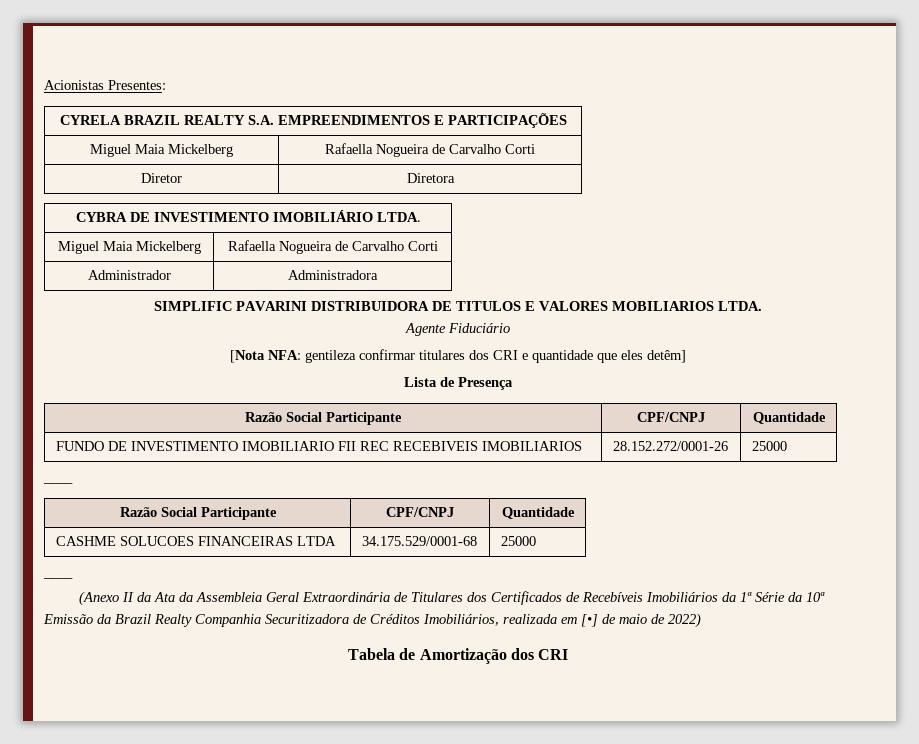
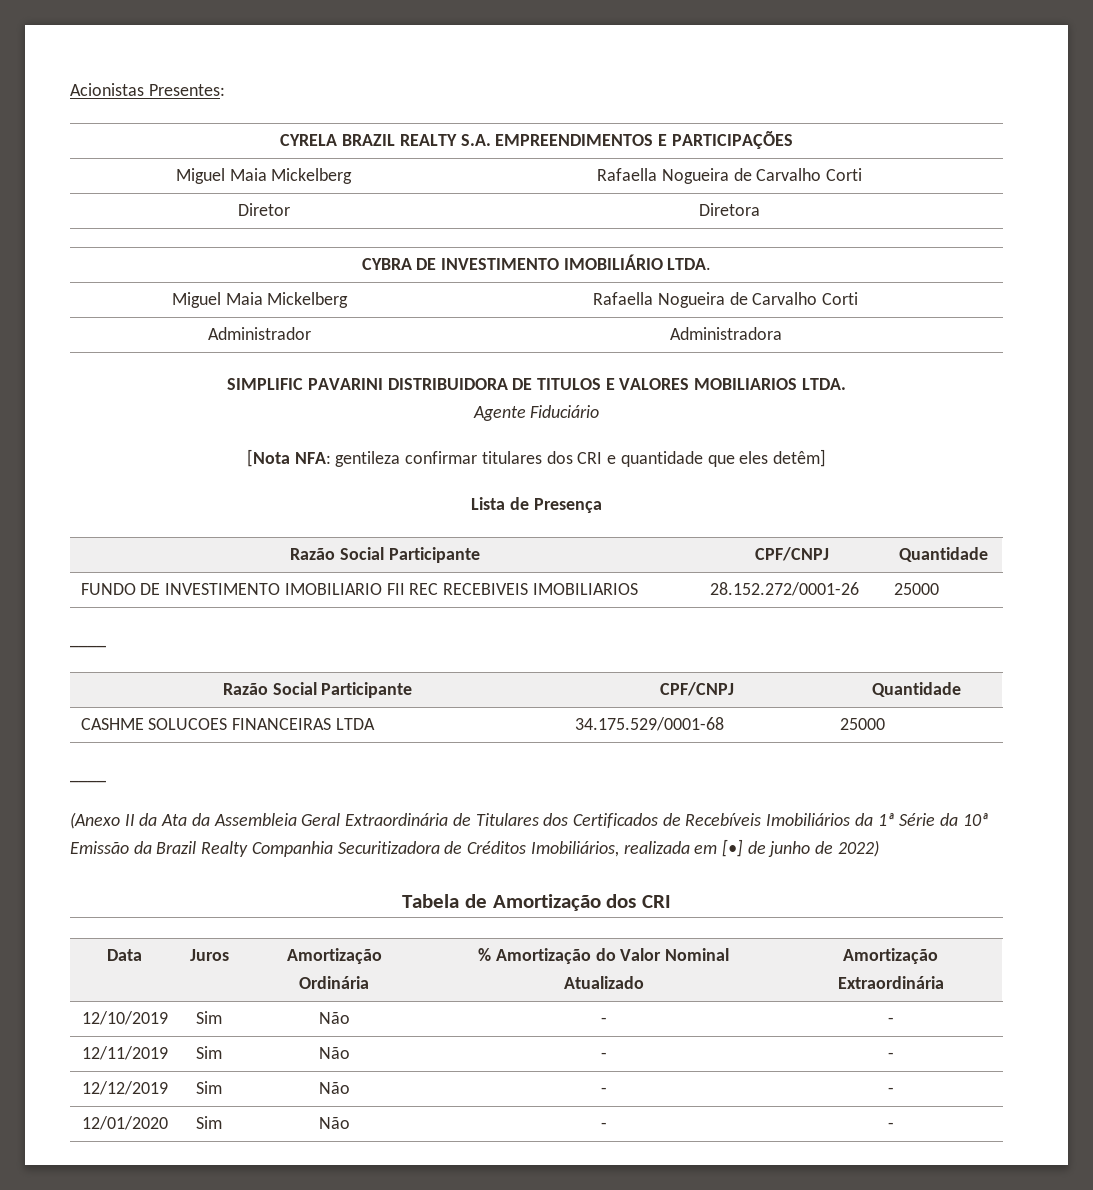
[619,614,647,624] maio -> [768,841,811,857] junho
(569, 654) none -> [107,949,142,961] [189,949,229,961] [286,948,382,964] [299,976,369,989] [478,948,729,964] [563,976,644,989] [843,948,938,964] [837,976,944,989] [82,1011,169,1025] [196,1011,222,1024] [318,1012,350,1024] [600,1017,607,1024] [887,1017,894,1024] [82,1046,169,1060] [196,1046,222,1059] [318,1047,350,1059] [600,1052,607,1059] [887,1052,894,1059] [82,1081,169,1095] [196,1081,222,1094] [318,1082,350,1094] [600,1087,607,1094] [887,1087,894,1094] [82,1116,169,1130] [196,1116,222,1129] [318,1117,350,1129] [600,1122,607,1129] [887,1122,894,1129] // Data | Juros | Amortização Ordinária | % Amortização do Valor Nominal Atualizado | Amortização Extraordinária // 12/10/2019 | Sim | Não | - | - // 12/11/2019 | Sim | Não | - | - // 12/12/2019 | Sim | Não | - | - // 12/01/2020 | Sim | Não | - | -

